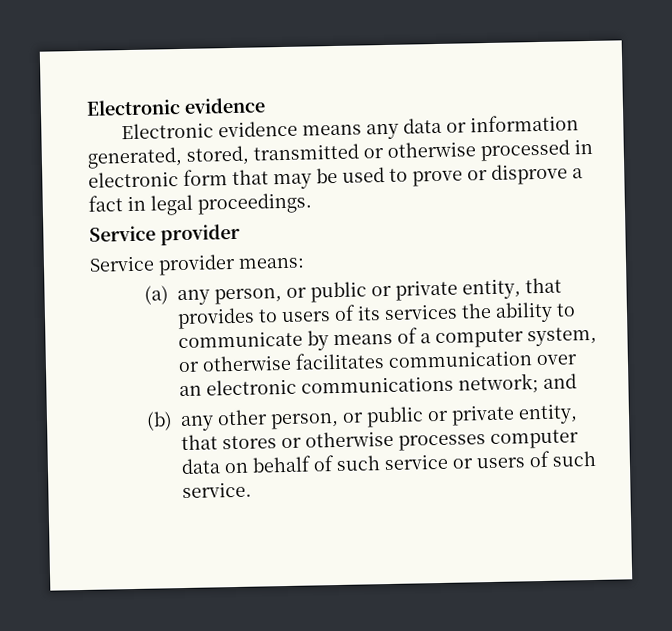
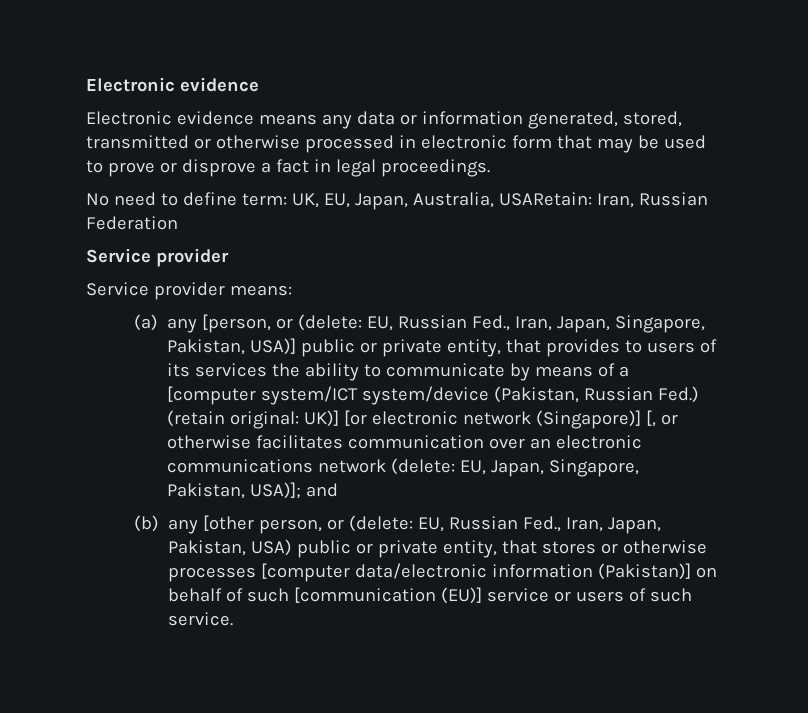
(312, 203) none -> [86,192,708,210] [86,216,178,230] // No need to define term: UK, EU, Japan, Australia, USARetain: Iran, Russian Federation
[213,287,307,305] person, or -> [202,314,706,333] [167,338,297,355] [person, or (delete: EU, Russian Fed., Iran, Japan, Singapore, Pakistan, USA)]
[434,326,597,349] computer system, -> [167,386,700,405] [167,410,657,429] [computer system/ICT system/device (Pakistan, Russian Fed.) (retain original: UK)] [or electronic network (Singapore)] [,
[457,373,539,395] network; -> [318,458,640,477] [167,482,302,499] network (delete: EU, Japan, Singapore, Pakistan, USA)];
[216,409,364,430] other person, or -> [203,515,662,534] [168,539,293,556] [other person, or (delete: EU, Russian Fed., Iran, Japan, Pakistan, USA)
[489,429,579,450] [180,458,221,475] computer data -> [261,563,692,582] [computer data/electronic information (Pakistan)]
(381, 463) none -> [294,587,483,604] [communication (EU)]

